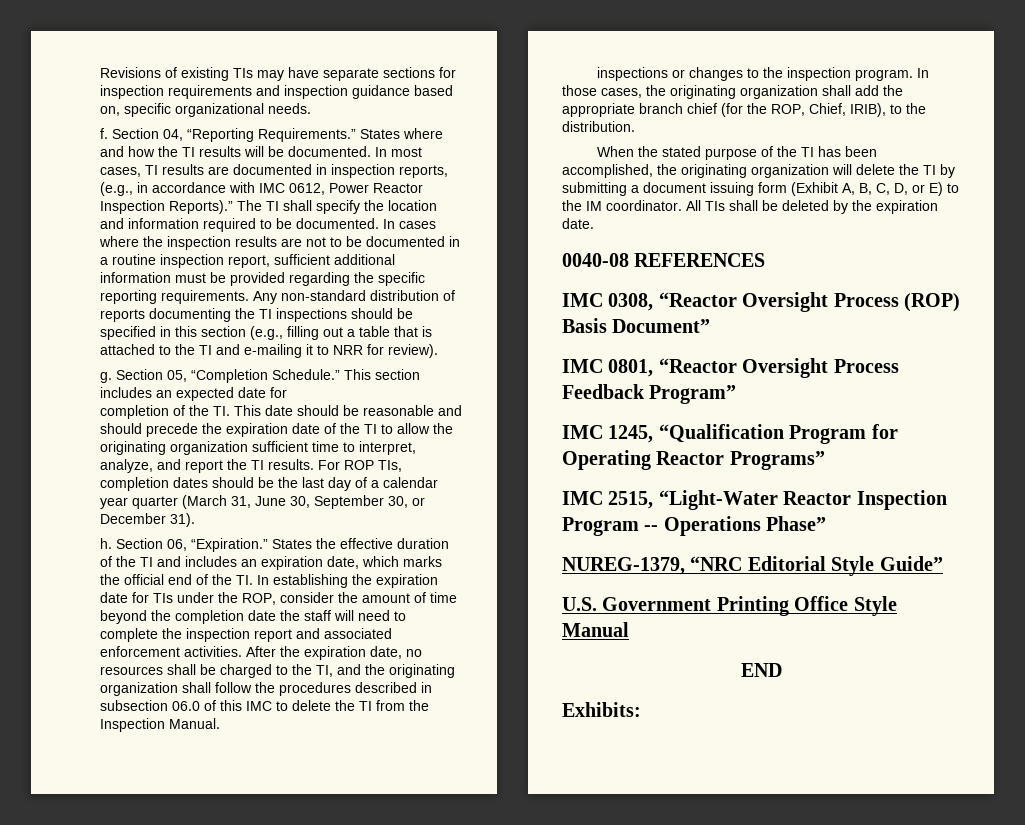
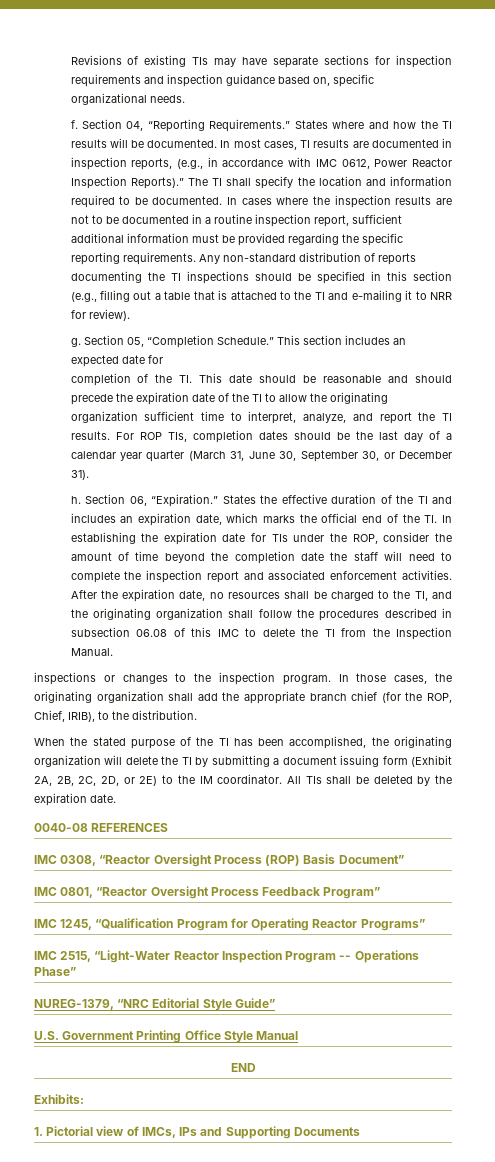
[171,701,200,711] 06.0 -> [136,629,168,637] 06.08
[842,182,943,196] A, B, C, D, or E) -> [34,776,158,786] 2A, 2B, 2C, 2D, or 2E)
(641, 709) none -> [34,1126,360,1139] // 1. Pictorial view of IMCs, IPs and Supporting Documents

